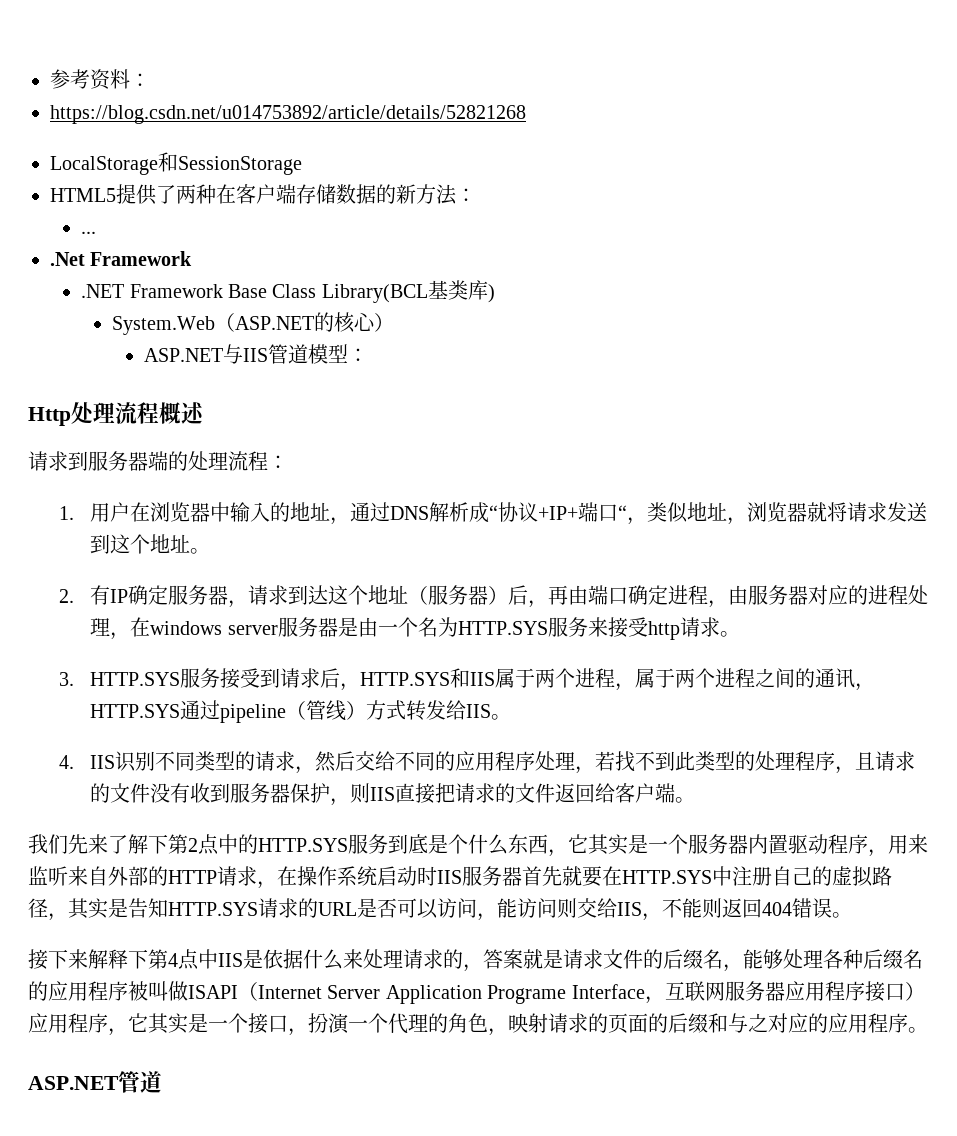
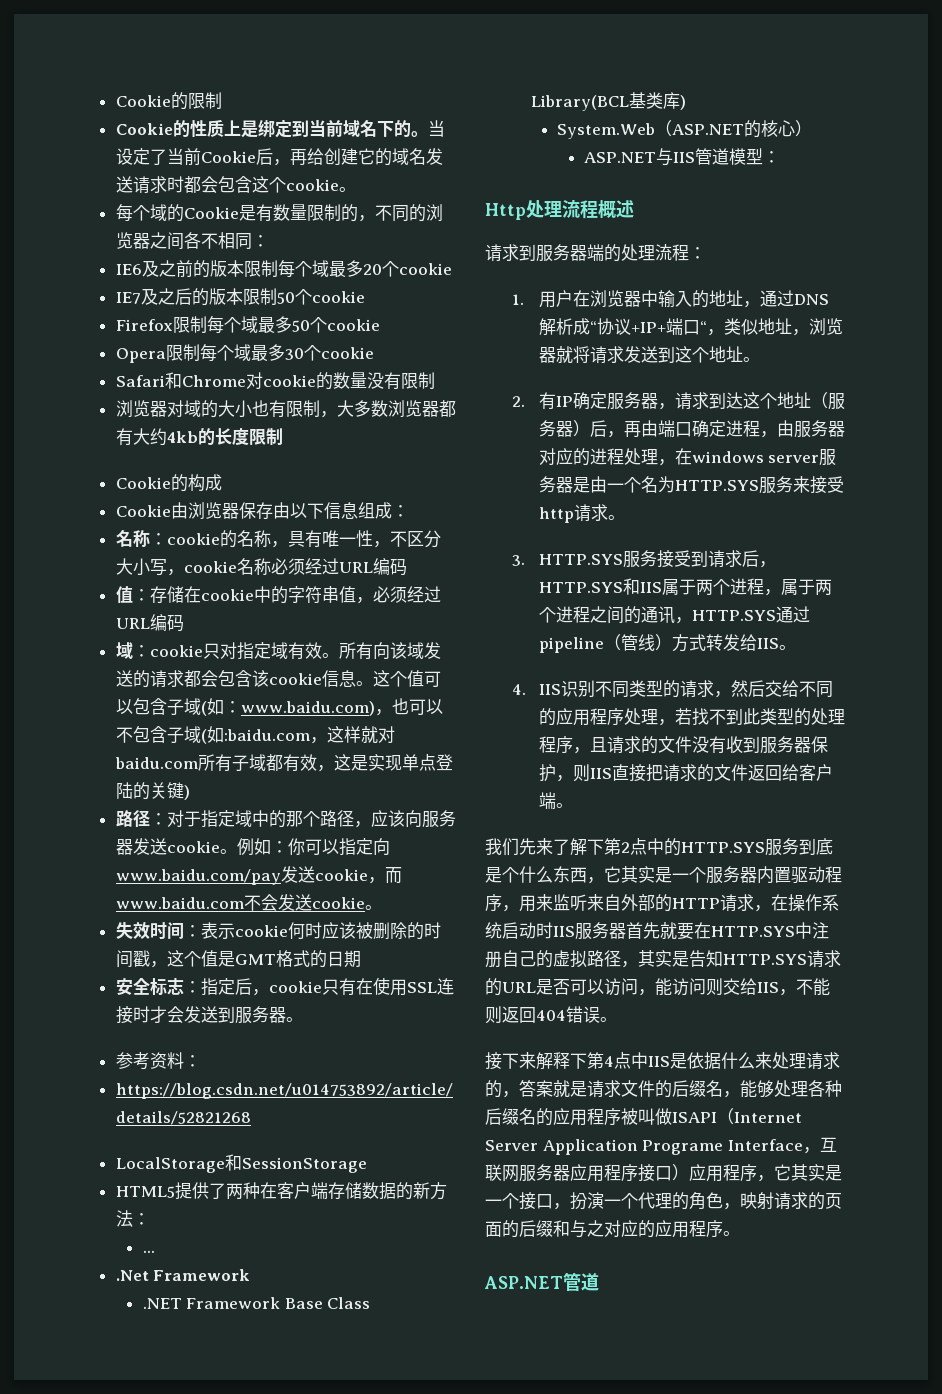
(50, 79) none -> [115,92,222,110] [115,119,445,138] [115,148,443,166] [115,176,356,194] [115,204,443,222] [115,232,269,250] [115,260,452,278] [115,288,365,306] [115,316,380,333] [115,344,374,363] [115,372,435,390] [115,400,456,418] [115,428,283,446] [115,474,222,492] [115,502,409,519] [115,530,441,548] [115,558,407,576] [115,586,441,604] [115,614,184,632] [115,642,441,660] [115,670,441,688] [115,698,443,716] [115,726,395,744] [114,754,453,772] [115,782,190,800] [115,810,456,828] [115,838,390,856] [115,866,402,885] [115,894,382,911] [115,922,441,940] [115,950,361,968] [115,977,454,996] [115,1006,303,1024] Cookie的限制 // Cookie的性质上是绑定到当前域名下的。当设定了当前Cookie后，再给创建它的域名发送请求时都会包含这个cookie。 // 每个域的Cookie是有数量限制的，不同的浏览器之间各不相同： // IE6及之前的版本限制每个域最多20个cookie // IE7及之后的版本限制50个cookie // Firefox限制每个域最多50个cookie // Opera限制每个域最多30个cookie // Safari和Chrome对cookie的数量没有限制 // 浏览器对域的大小也有限制，大多数浏览器都有大约4kb的长度限制 // Cookie的构成 // Cookie由浏览器保存由以下信息组成： // 名称：cookie的名称，具有唯一性，不区分大小写，cookie名称必须经过URL编码 // 值：存储在cookie中的字符串值，必须经过URL编码 // 域：cookie只对指定域有效。所有向该域发送的请求都会包含该cookie信息。这个值可以包含子域(如：www.baidu.com)，也可以不包含子域(如:baidu.com，这样就对baidu.com所有子域都有效，这是实现单点登陆的关键) // 路径：对于指定域中的那个路径，应该向服务器发送cookie。例如：你可以指定向www.baidu.com/pay发送cookie，而www.baidu.com不会发送cookie。 // 失效时间：表示cookie何时应该被删除的时间戳，这个值是GMT格式的日期 // 安全标志：指定后，cookie只有在使用SSL连接时才会发送到服务器。 //

